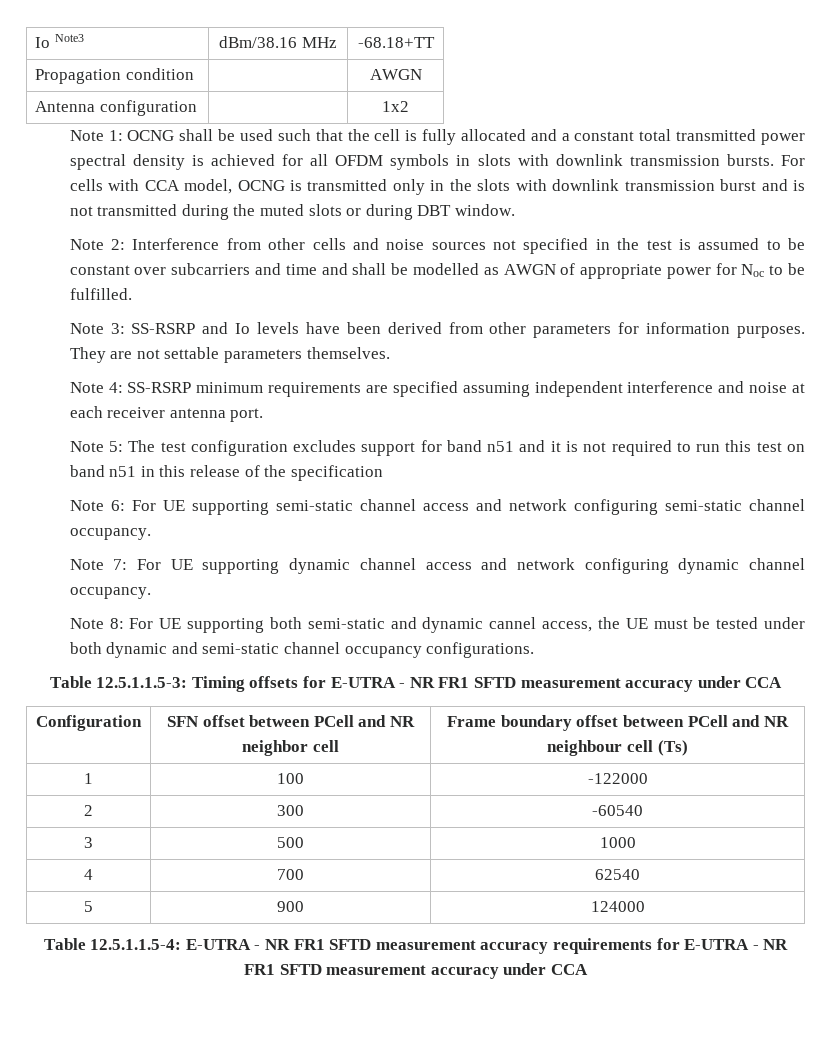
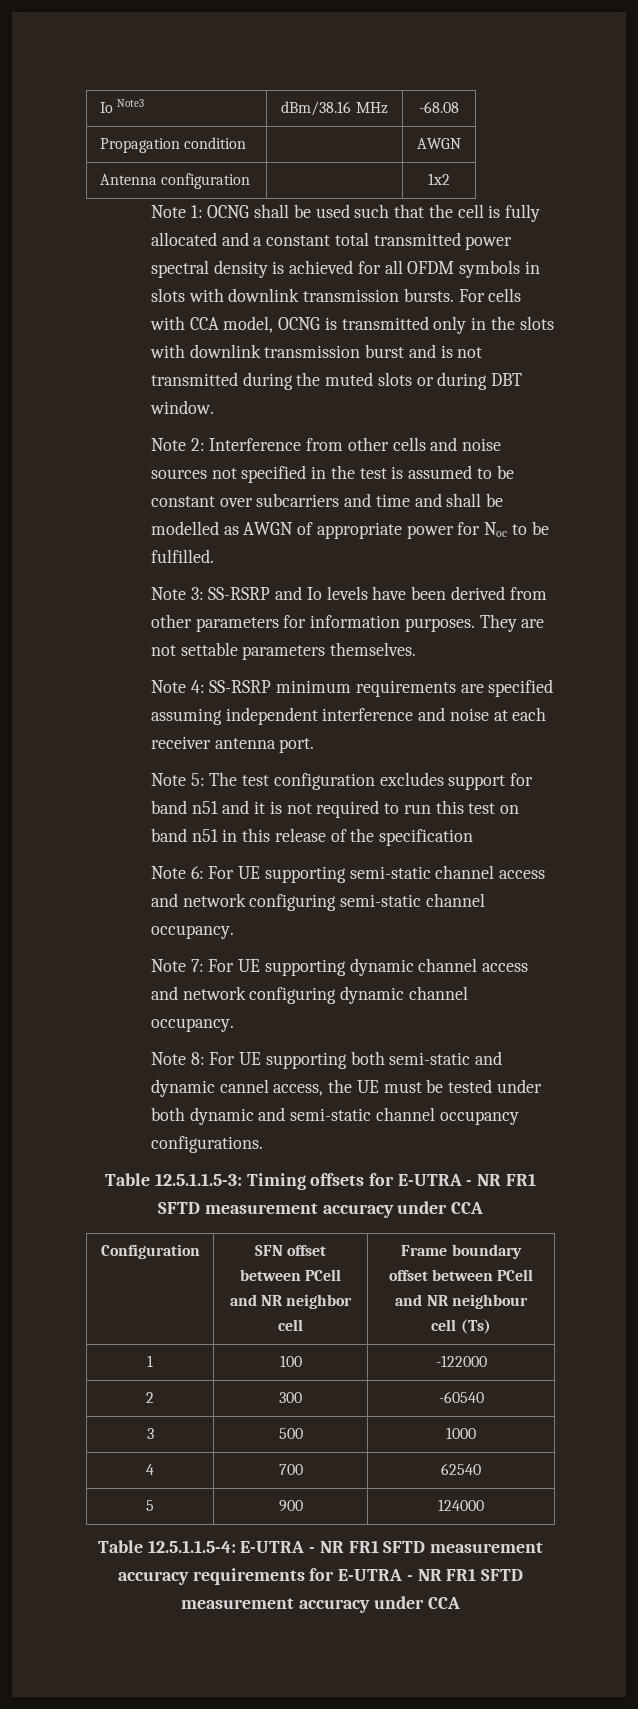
[357,37,435,48] -68.18+TT -> [419,101,459,113] -68.08

